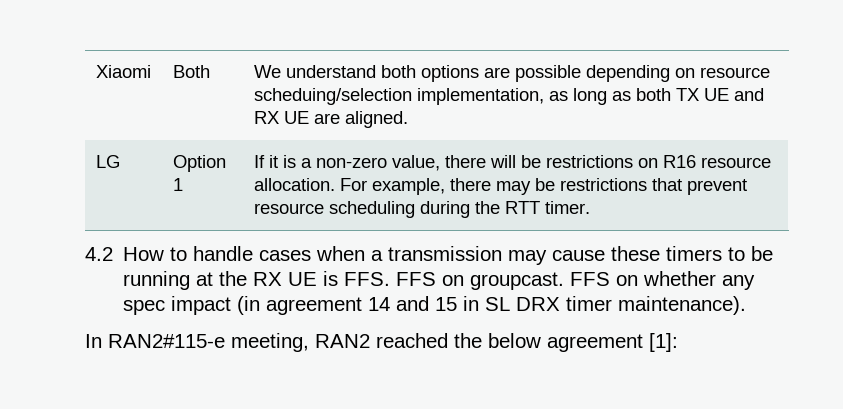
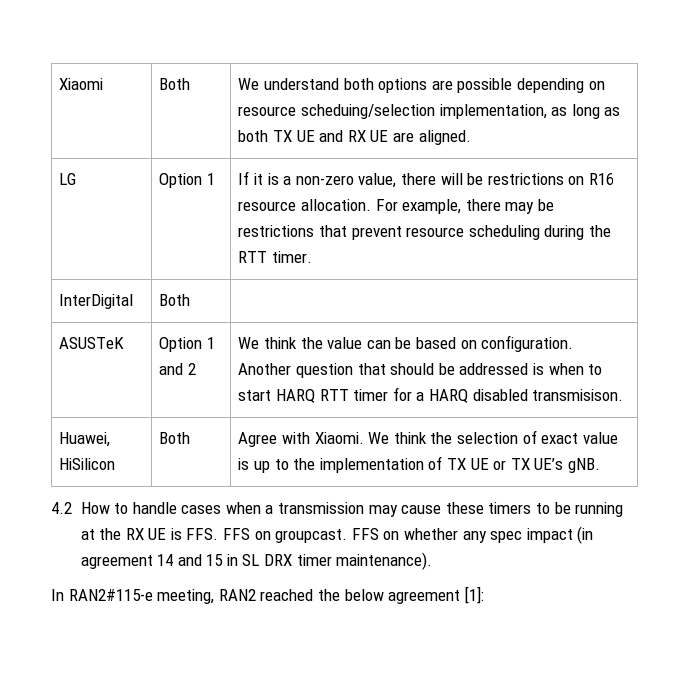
(590, 207) none -> [59,294,134,309] [159,294,191,306] [59,337,125,349] [159,337,215,352] [159,363,196,375] [238,335,574,352] [238,363,603,378] [238,387,624,403] [59,432,111,447] [59,458,116,470] [159,432,191,444] [238,430,618,447] [238,456,600,473] // InterDigital | Both | // ASUSTeK | Option 1 and 2 | We think the value can be based on configuration. Another question that should be addressed is when to start HARQ RTT timer for a HARQ disabled transmisison. // Huawei, HiSilicon | Both | Agree with Xiaomi. We think the selection of exact value is up to the implementation of TX UE or TX UE’s gNB.

